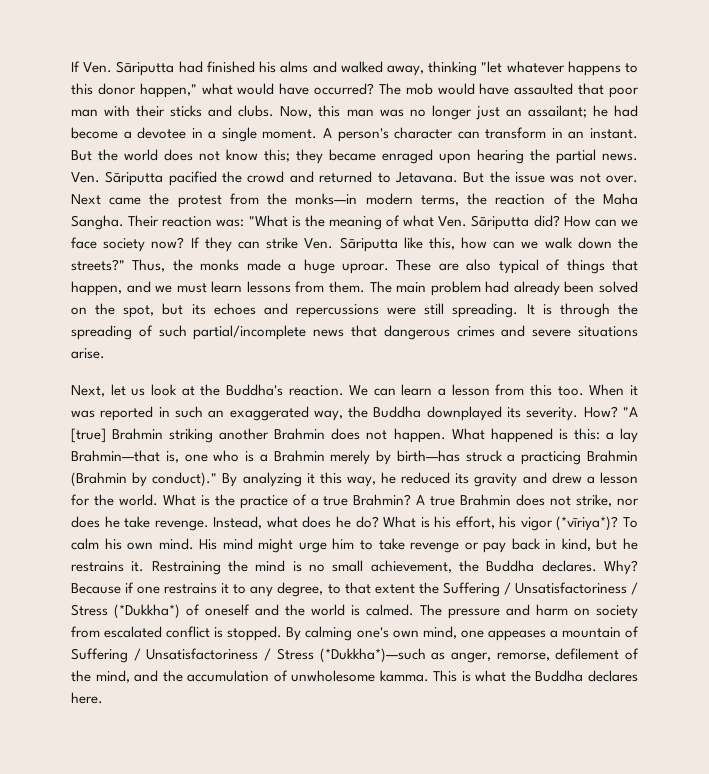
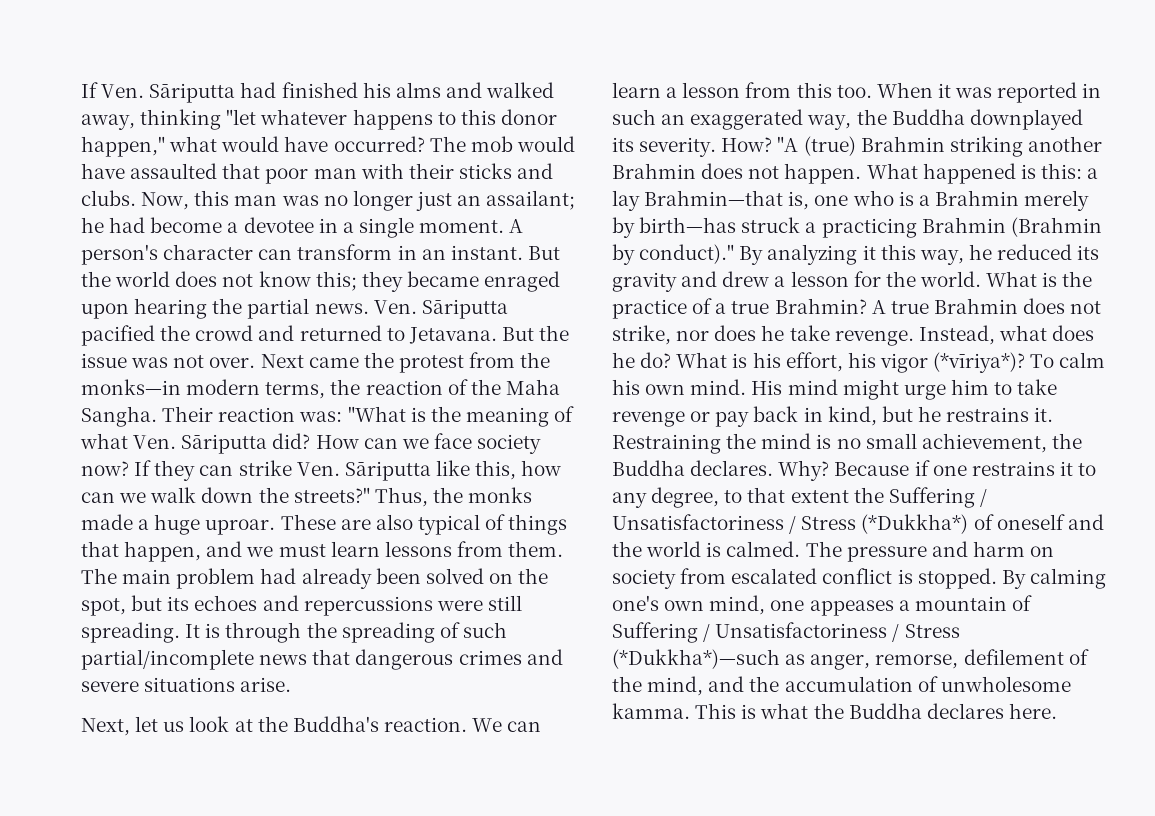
[71,428,106,443] [true] -> [803,136,856,156] (true)

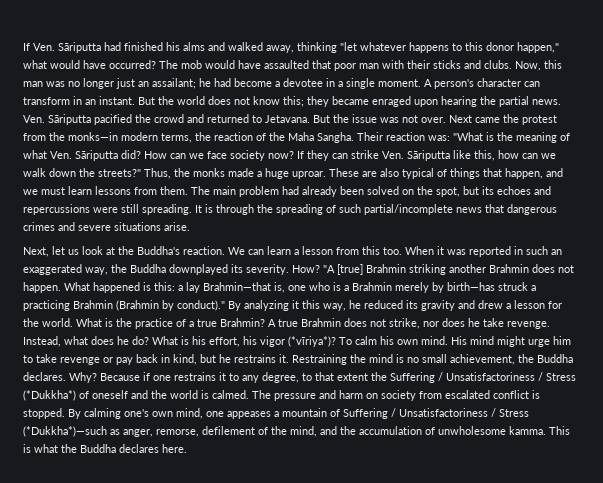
[803,136,856,156] (true) -> [337,264,363,275] [true]

